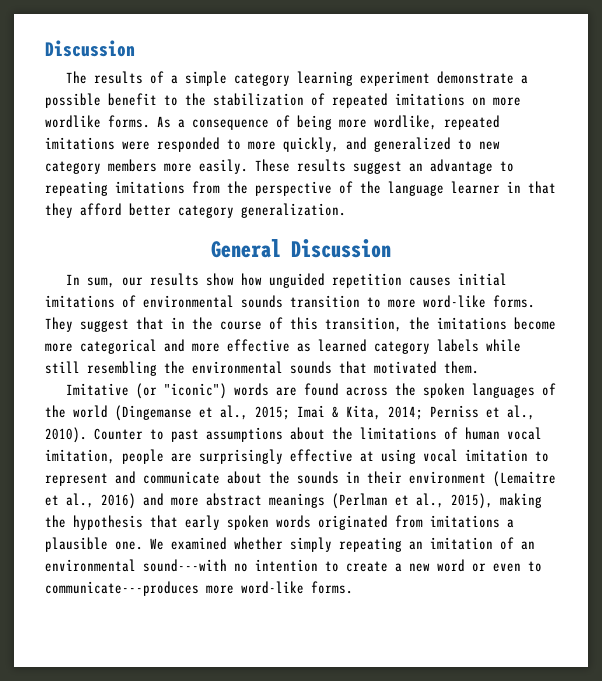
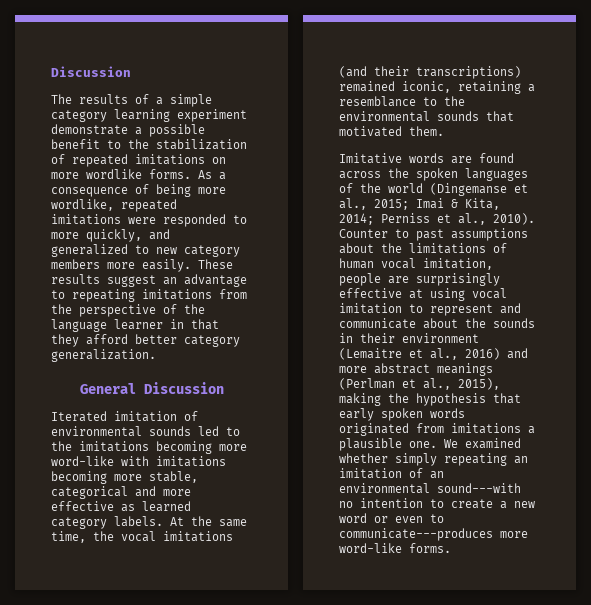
[65,273,507,288] [45,295,535,308] [45,317,556,332] [45,343,73,352] In sum, our results show how unguided repetition causes initial imitations of environmental sounds transition to more word-like forms. They suggest that in the course of this transition, the imitations become more -> [51,411,198,422] [51,426,240,437] [51,441,247,454] [51,456,226,467] [51,471,198,484] Iterated imitation of environmental sounds led to the imitations becoming more word-like with imitations becoming more stable,
[437,339,521,352] [45,361,157,376] labels while still resembling -> [114,516,247,527] [51,531,233,543] [339,66,521,79] [339,81,535,94] [339,96,437,107] labels. At the same time, the vocal imitations (and their transcriptions) remained iconic, retaining a resemblance to
[135,383,227,399] (or "iconic") -> (402, 158) none

